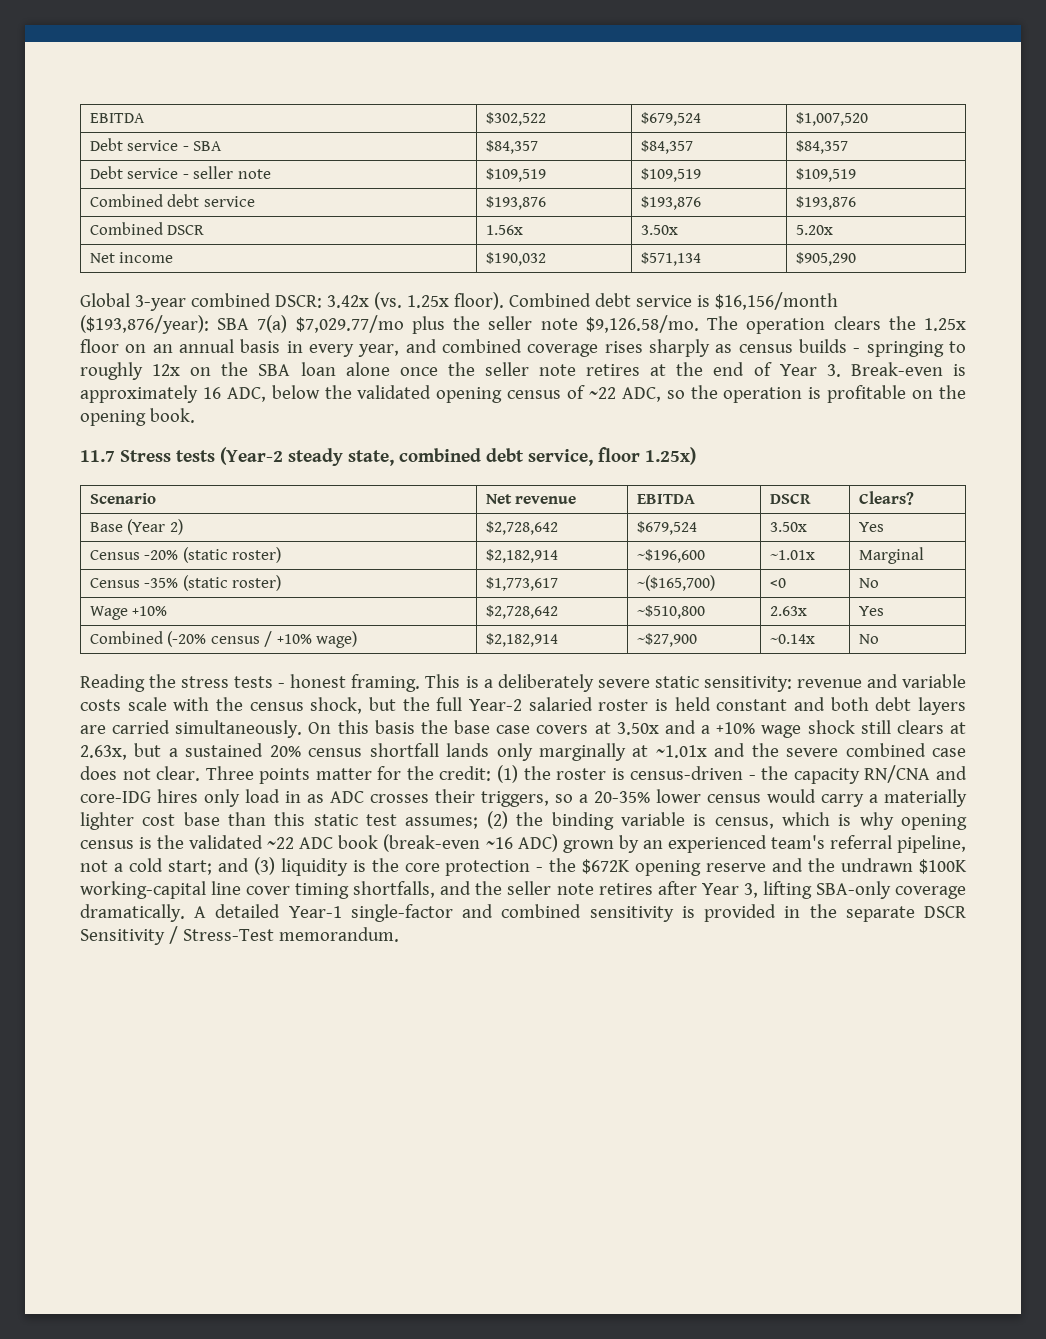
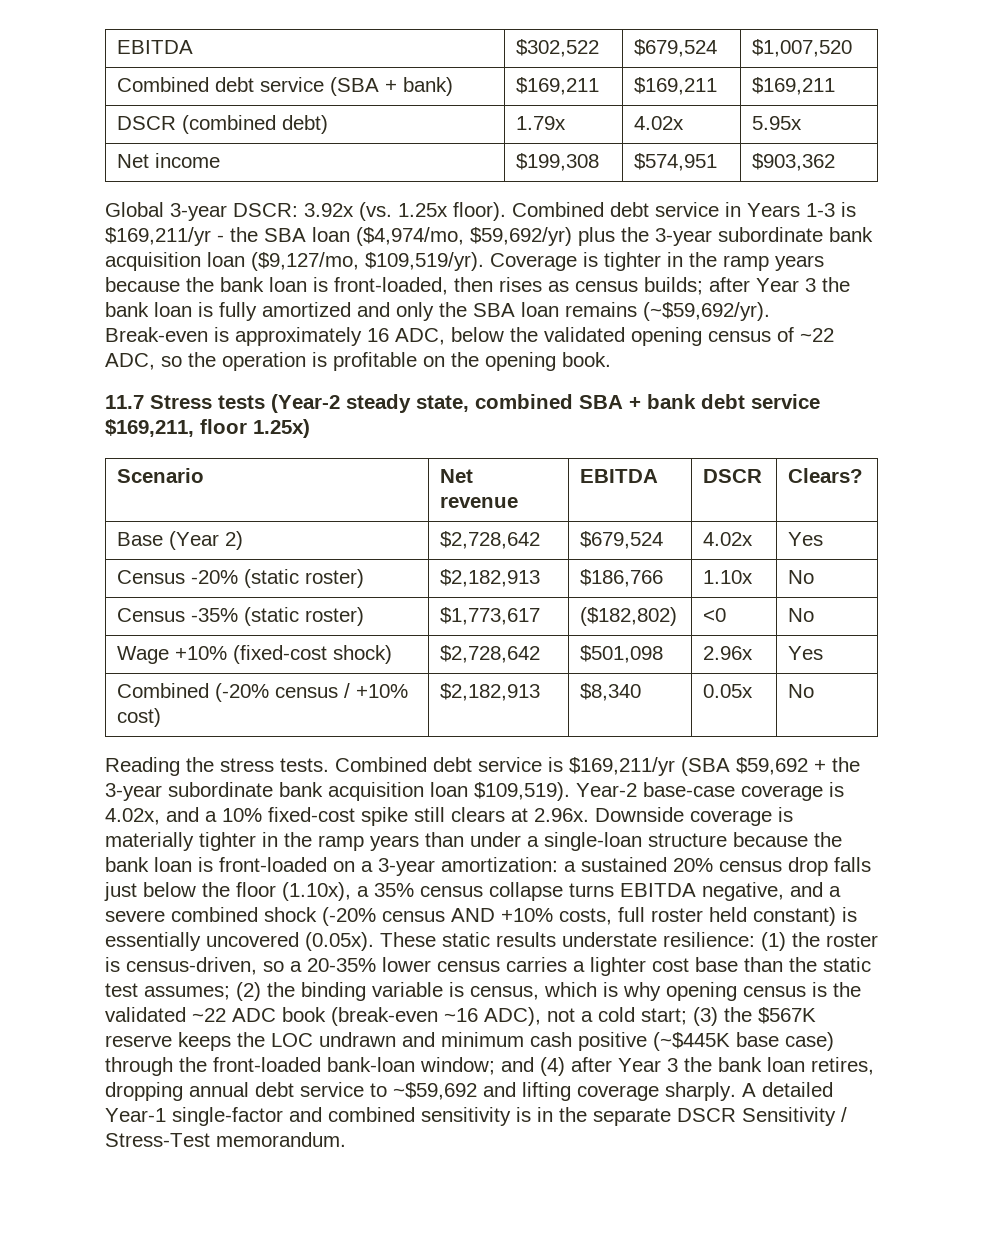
[89,138,223,151] [485,140,538,154] [640,140,693,154] [795,140,848,154] [89,166,271,179] [485,168,546,182] [640,168,701,182] [795,168,856,182] [89,194,255,207] [485,196,546,210] [640,196,701,210] [795,196,856,210] [89,222,205,235] [485,225,523,235] [640,225,678,235] [795,225,833,235] Debt service - SBA | $84,357 | $84,357 | $84,357 // Debt service - seller note | $109,519 | $109,519 | $109,519 // Combined debt service | $193,876 | $193,876 | $193,876 // Combined DSCR | 1.56x | 3.50x | 5.20x -> [117,77,454,96] [516,77,600,95] [634,77,718,95] [752,77,836,95] [117,115,329,134] [516,116,567,130] [634,116,685,130] [752,116,803,130] Combined debt service (SBA + bank) | $169,211 | $169,211 | $169,211 // DSCR (combined debt) | 1.79x | 4.02x | 5.95x
[485,252,546,266] [640,252,701,266] [795,252,856,266] $190,032 | $571,134 | $905,290 -> [516,153,600,171] [634,153,718,171] [752,153,836,171] $199,308 | $574,951 | $903,362
[190,293,369,308] combined DSCR: 3.42x -> [233,203,354,217] DSCR: 3.92x
[696,292,838,310] [80,315,967,334] [80,339,967,357] [80,362,841,380] is $16,156/month ($193,876/year): SBA 7(a) $7,029.77/mo plus the seller note $9,126.58/mo. The operation clears the 1.25x floor on an annual basis in every year, and combined coverage rises sharply as census builds - springing to roughly 12x on the SBA loan alone once the seller note retires at the end of Year 3. -> [725,202,856,217] [105,227,873,246] [105,252,824,271] [105,277,850,295] [105,302,770,321] in Years 1-3 is $169,211/yr - the SBA loan ($4,974/mo, $59,692/yr) plus the 3-year subordinate bank acquisition loan ($9,127/mo, $109,519/yr). Coverage is tighter in the ramp years because the bank loan is front-loaded, then rises as census builds; after Year 3 the bank loan is fully amortized and only the SBA loan remains (~$59,692/yr).
[485,448,593,466] debt service, -> [579,394,820,409] [105,419,194,437] SBA + bank debt service $169,211,
[769,522,807,532] 3.50x -> [703,532,754,546] 4.02x
[485,549,558,563] [636,549,705,563] [769,550,815,560] [858,547,924,564] $2,182,914 | ~$196,600 | ~1.01x | Marginal -> [440,569,541,587] [580,569,664,587] [703,570,754,584] [788,570,815,584] $2,182,913 | $186,766 | 1.10x | No
[636,575,715,591] ~($165,700) -> [580,607,678,626] ($182,802)
[485,605,558,619] [636,605,705,619] [769,606,807,616] | $2,728,642 | ~$510,800 | 2.63x -> [233,645,393,664] [440,645,541,663] [580,645,664,663] [703,646,754,660] (fixed-cost shock) | $2,728,642 | $501,098 | 2.96x
[316,631,358,648] [485,633,558,647] [636,633,697,647] [769,634,815,644] wage) | $2,182,914 | ~$27,900 | ~0.14x -> [117,708,162,727] [440,683,541,701] [580,683,642,701] [703,684,754,698] cost) | $2,182,913 | $8,340 | 0.05x
[234,674,966,692] [80,697,966,715] [80,720,966,738] [80,743,966,761] [80,765,967,784] [80,789,549,807] tests - honest framing. This is a deliberately severe static sensitivity: revenue and variable costs scale with the census shock, but the full Year-2 salaried roster is held constant and both debt layers are carried simultaneously. On this basis the base case covers at 3.50x and a +10% wage shock still clears at 2.63x, but a sustained 20% census shortfall lands only marginally at ~1.01x and the severe combined case does not clear. Three points matter for the credit: (1) the roster is census-driven - the capacity RN/CNA and core-IDG hires only load in as ADC crosses their triggers, -> [280,757,860,776] [105,782,844,801] [105,807,793,826] [105,832,842,851] [105,857,871,876] [104,882,841,901] [105,907,857,926] [105,932,878,951] [105,957,257,975] tests. Combined debt service is $169,211/yr (SBA $59,692 + the 3-year subordinate bank acquisition loan $109,519). Year-2 base-case coverage is 4.02x, and a 10% fixed-cost spike still clears at 2.96x. Downside coverage is materially tighter in the ramp years than under a single-loan structure because the bank loan is front-loaded on a 3-year amortization: a sustained 20% census drop falls just below the floor (1.10x), a 35% census collapse turns EBITDA negative, and a severe combined shock (-20% census AND +10% costs, full roster held constant) is essentially uncovered (0.05x). These static results understate resilience: (1) the roster is census-driven,
[767,789,967,807] would carry a materially -> [506,957,585,972] carries a
[274,812,306,826] this -> [789,957,817,972] the
[517,834,966,853] [80,857,967,876] [80,881,967,899] [80,904,185,922] ADC) grown by an experienced team's referral pipeline, not a cold start; and (3) liquidity is the core protection - the $672K opening reserve and the undrawn $100K working-capital line cover timing shortfalls, and the seller note retires after Year 3, lifting SBA-only coverage dramatically. -> [484,1007,816,1026] [105,1032,834,1051] [105,1057,874,1076] [105,1082,736,1101] ADC), not a cold start; (3) the $567K reserve keeps the LOC undrawn and minimum cash positive (~$445K base case) through the front-loaded bank-loan window; and (4) after Year 3 the bank loan retires, dropping annual debt service to ~$59,692 and lifting coverage sharply.
[704,904,777,922] provided -> (531, 1114) none

